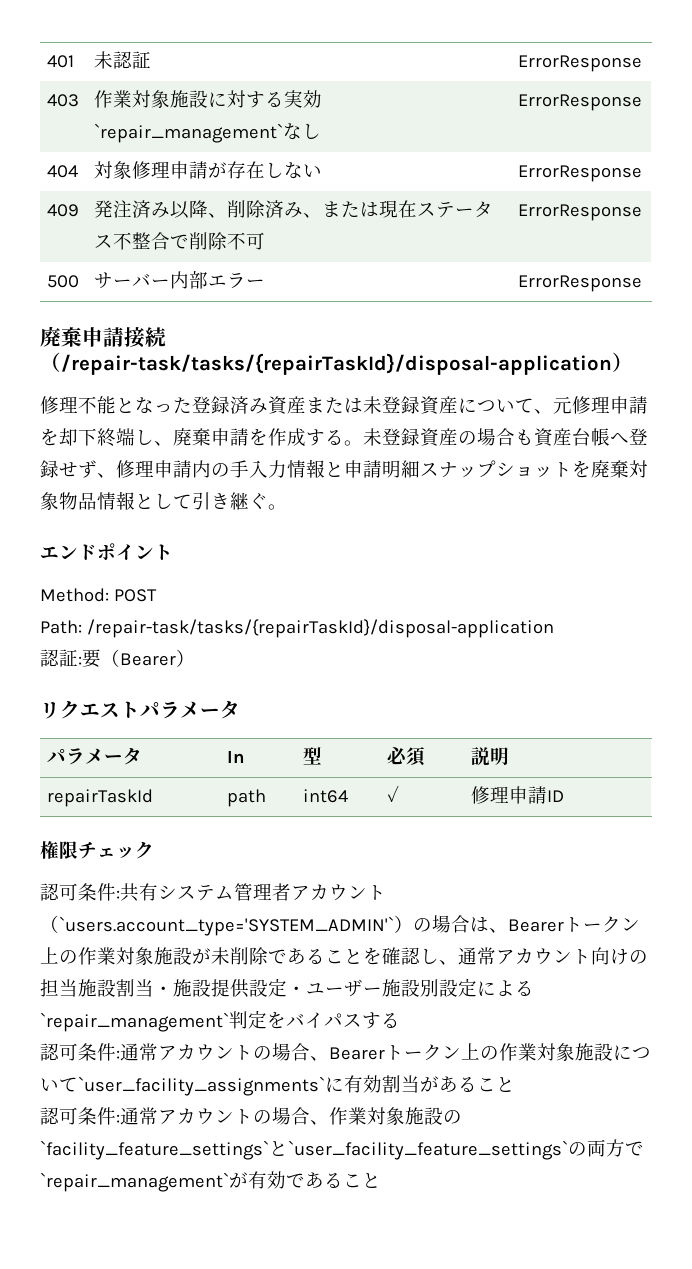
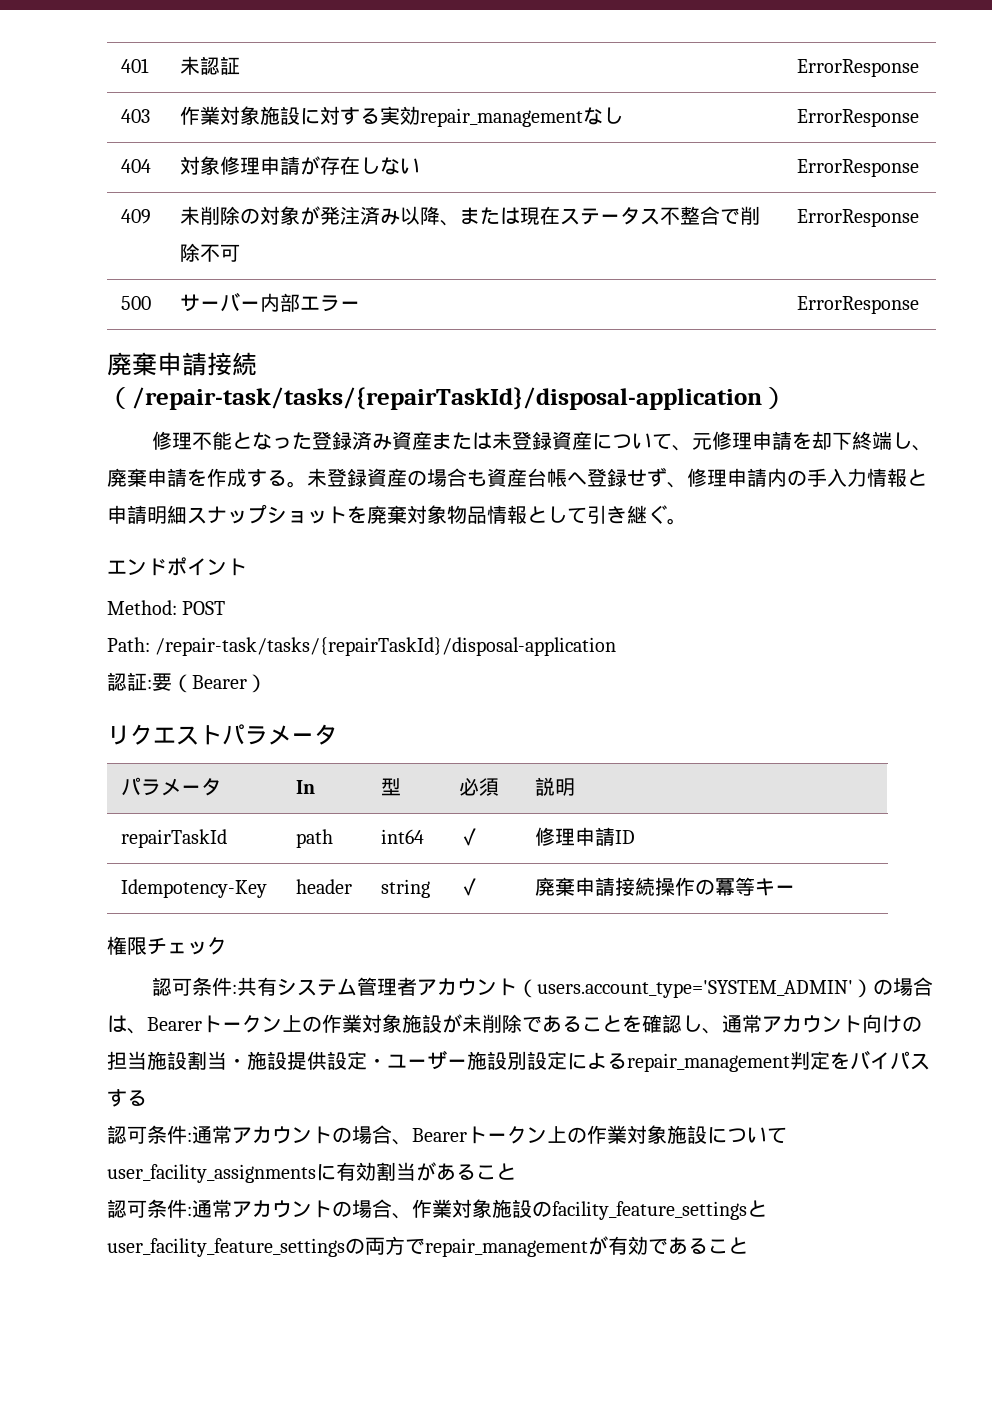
[94,123,284,143] `repair_management` -> [420,108,584,127] repair_management
(80, 210) none -> [180,206,321,225] 未削除の対象が
[227,200,323,218] 削除済み、 -> (461, 223) none
(565, 796) none -> [121,879,268,898] [296,879,353,894] [381,879,431,898] [459,878,480,896] [535,877,796,896] // Idempotency-Key | header | string | ✓ | 廃棄申請接続操作の冪等キー
[59,916,394,936] `users.account_type='SYSTEM_ADMIN'` -> [537,980,854,998] users.account_type='SYSTEM_ADMIN'
[40,1012,229,1032] `repair_management` -> [627,1053,790,1072] repair_management
[78,1076,325,1096] `user_facility_assignments` -> [107,1164,316,1183] user_facility_assignments
[40,1140,568,1160] `facility_feature_settings`と`user_facility_feature_settings` -> [552,1200,767,1220] [107,1238,345,1257] facility_feature_settingsとuser_facility_feature_settings
[40,1172,229,1192] `repair_management` -> [425,1238,588,1257] repair_management

